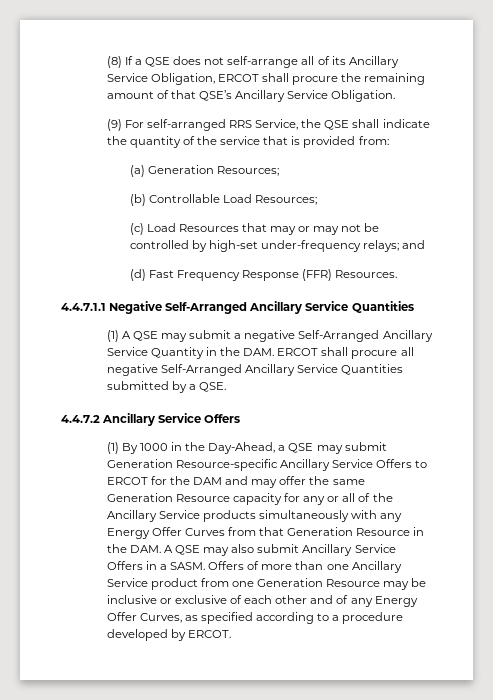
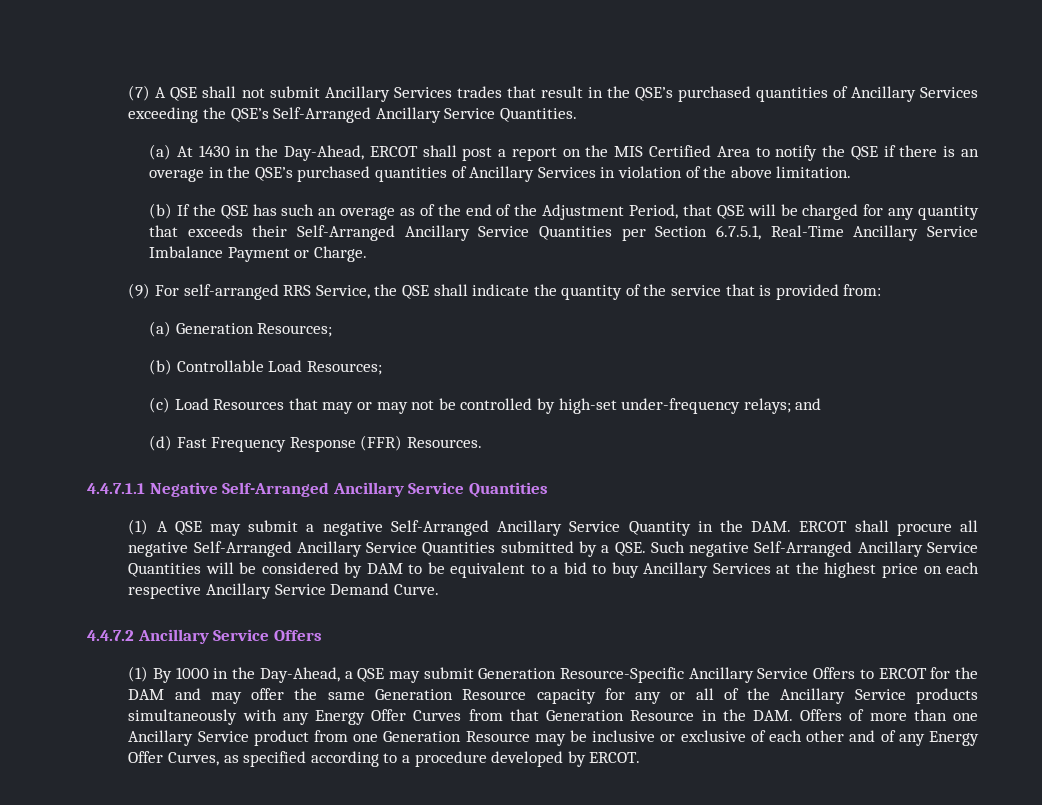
[106,56,399,68] [106,73,426,85] [106,90,396,102] (8) If a QSE does not self-arrange all of its Ancillary Service Obligation, ERCOT shall procure the remaining amount of that QSE’s Ancillary Service Obligation. -> [128,85,979,102] [128,107,577,123] [149,144,979,161] [149,166,852,182] [149,203,979,220] [149,225,979,241] [149,246,367,262] (7) A QSE shall not submit Ancillary Services trades that result in the QSE’s purchased quantities of Ancillary Services exceeding the QSE’s Self-Arranged Ancillary Service Quantities. // (a) At 1430 in the Day-Ahead, ERCOT shall post a report on the MIS Certified Area to notify the QSE if there is an overage in the QSE’s purchased quantities of Ancillary Services in violation of the above limitation. // (b) If the QSE has such an overage as of the end of the Adjustment Period, that QSE will be charged for any quantity that exceeds their Self-Arranged Ancillary Service Quantities per Section 6.7.5.1, Real-Time Ancillary Service Imbalance Payment or Charge.
(226, 387) none -> [650,541,978,557] [128,562,980,578] [128,583,439,599] Such negative Self-Arranged Ancillary Service Quantities will be considered by DAM to be equivalent to a bid to buy Ancillary Services at the highest price on each respective Ancillary Service Demand Curve.
[175,459,278,471] Resource-specific -> [560,667,685,683] Resource-Specific
[163,544,396,556] [106,561,205,570] A QSE may also submit Ancillary Service Offers in a SASM. -> (793, 715) none

